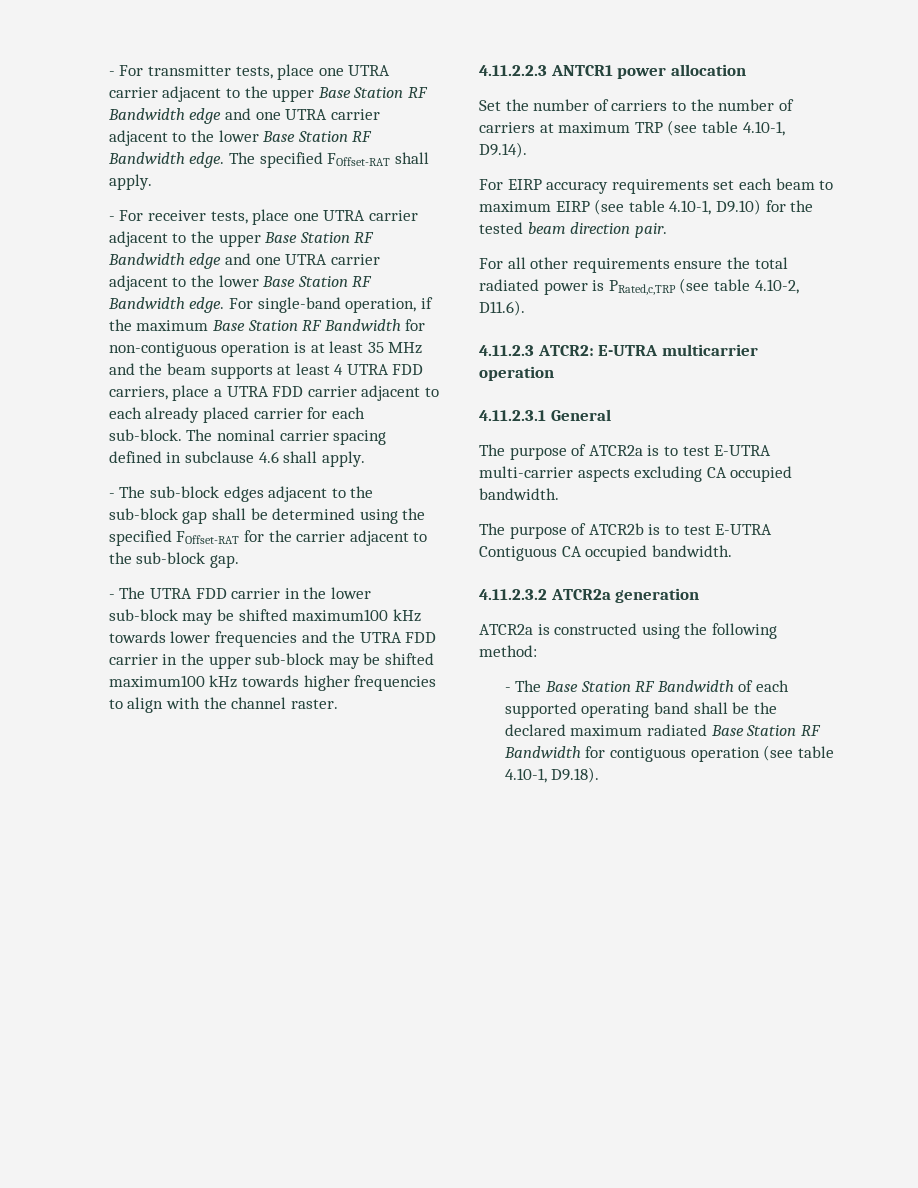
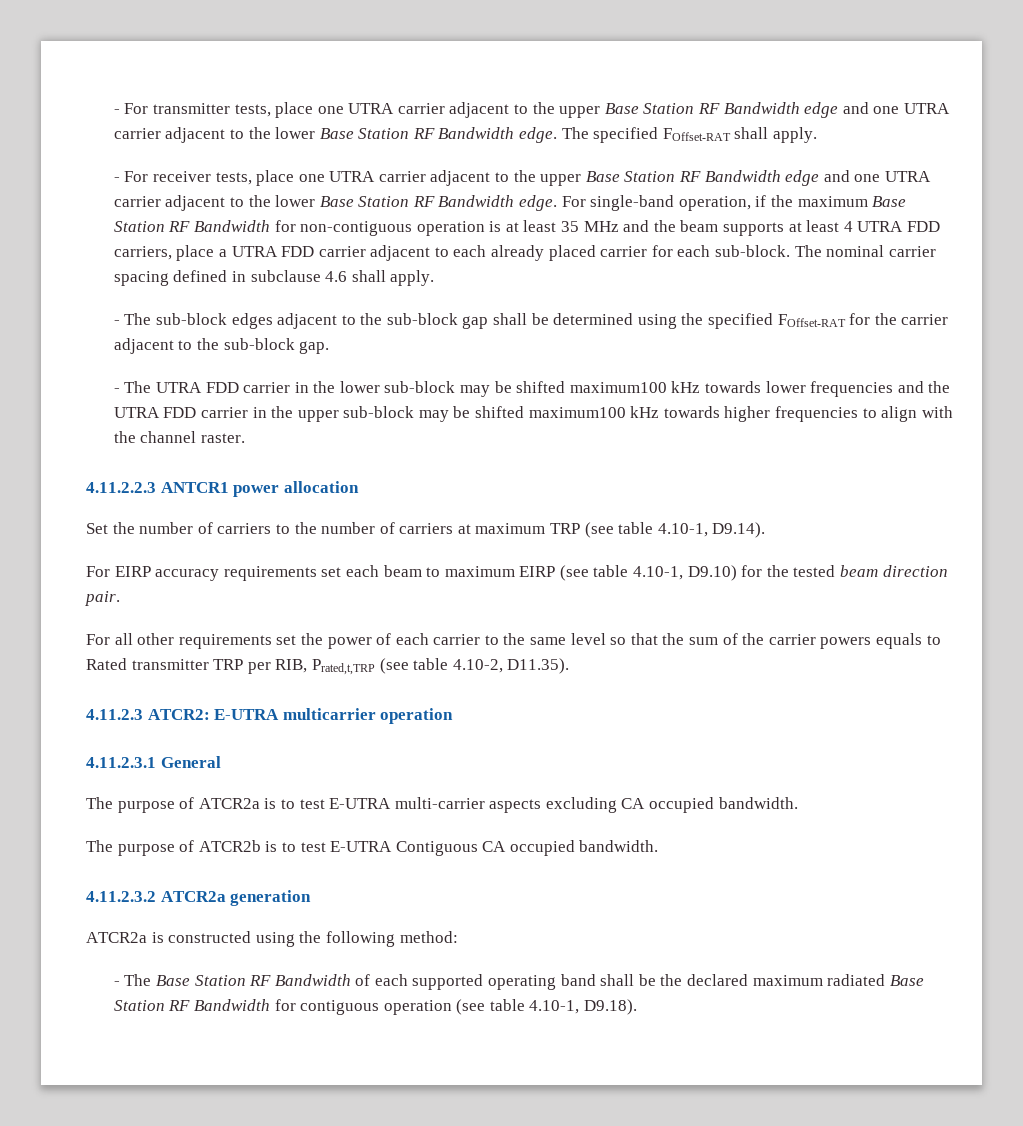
[674,257,788,269] [479,279,676,295] ensure the total radiated power is PRated,c,TRP -> [276,633,941,649] [86,658,375,675] set the power of each carrier to the same level so that the sum of the carrier powers equals to Rated transmitter TRP per RIB, Prated,t,TRP
[479,300,525,316] D11.6). -> [507,658,570,674] D11.35).

